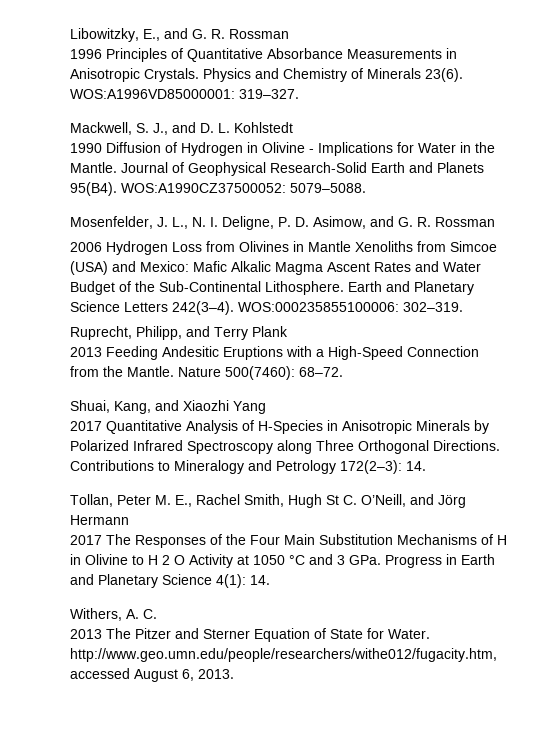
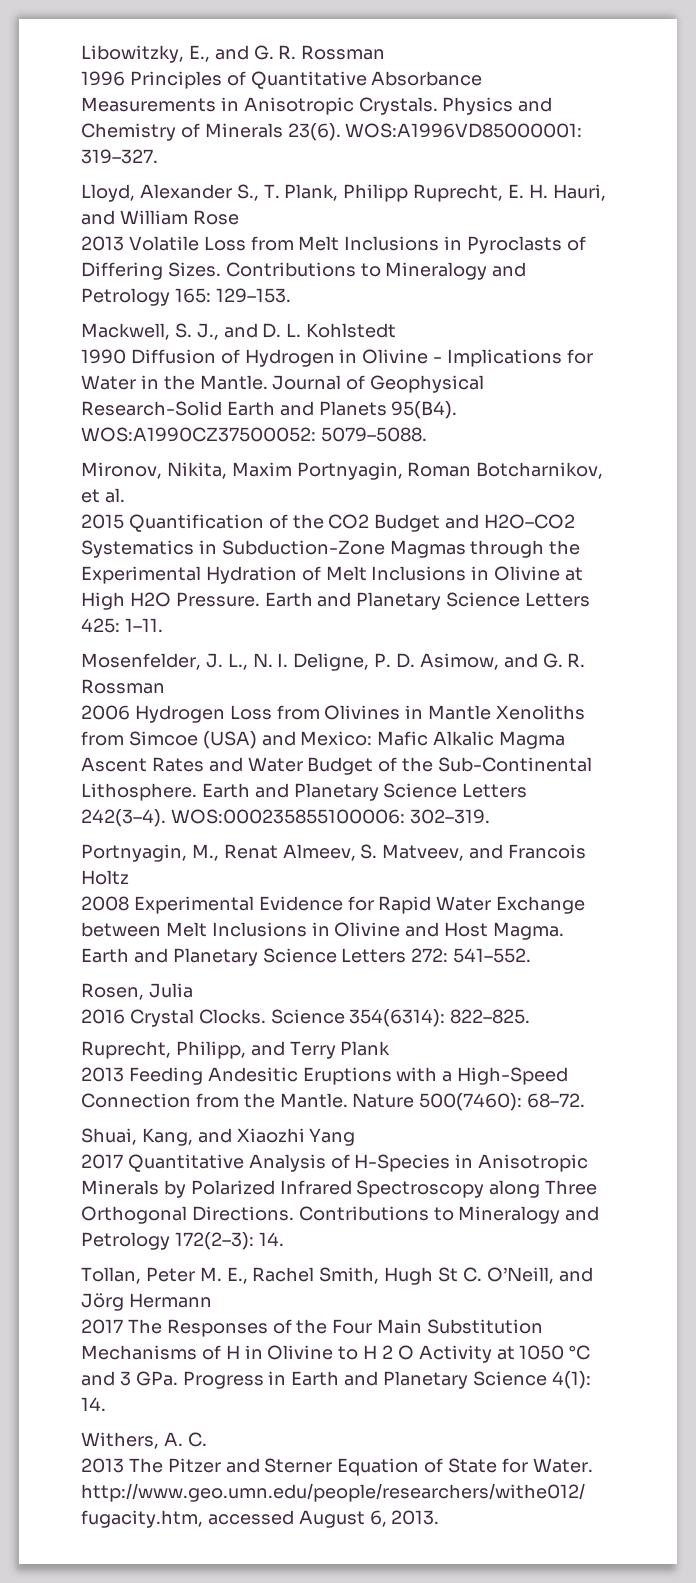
(299, 94) none -> [81,184,606,202] [81,210,239,225] [81,236,586,254] [81,262,527,280] [81,288,291,306] // Lloyd, Alexander S., T. Plank, Philipp Ruprecht, E. H. Hauri, and William Rose // 2013 Volatile Loss from Melt Inclusions in Pyroclasts of Differing Sizes. Contributions to Mineralogy and Petrology 165: 129–153.
(366, 188) none -> [81,462,604,480] [81,488,125,503] [81,514,576,532] [81,540,581,558] [81,566,584,584] [81,592,591,610] [81,618,163,633] // Mironov, Nikita, Maxim Portnyagin, Roman Botcharnikov, et al. // 2015 Quantification of the CO2 Budget and H2O–CO2 Systematics in Subduction-Zone Magmas through the Experimental Hydration of Melt Inclusions in Olivine at High H2O Pressure. Earth and Planetary Science Letters 425: 1–11.
(463, 307) none -> [81,844,587,862] [81,870,129,885] [81,896,586,914] [81,922,565,940] [81,948,532,966] [81,983,193,1000] [81,1009,531,1027] // Portnyagin, M., Renat Almeev, S. Matveev, and Francois Holtz // 2008 Experimental Evidence for Rapid Water Exchange between Melt Inclusions in Olivine and Host Magma. Earth and Planetary Science Letters 272: 541–552. // Rosen, Julia // 2016 Crystal Clocks. Science 354(6314): 822–825.

